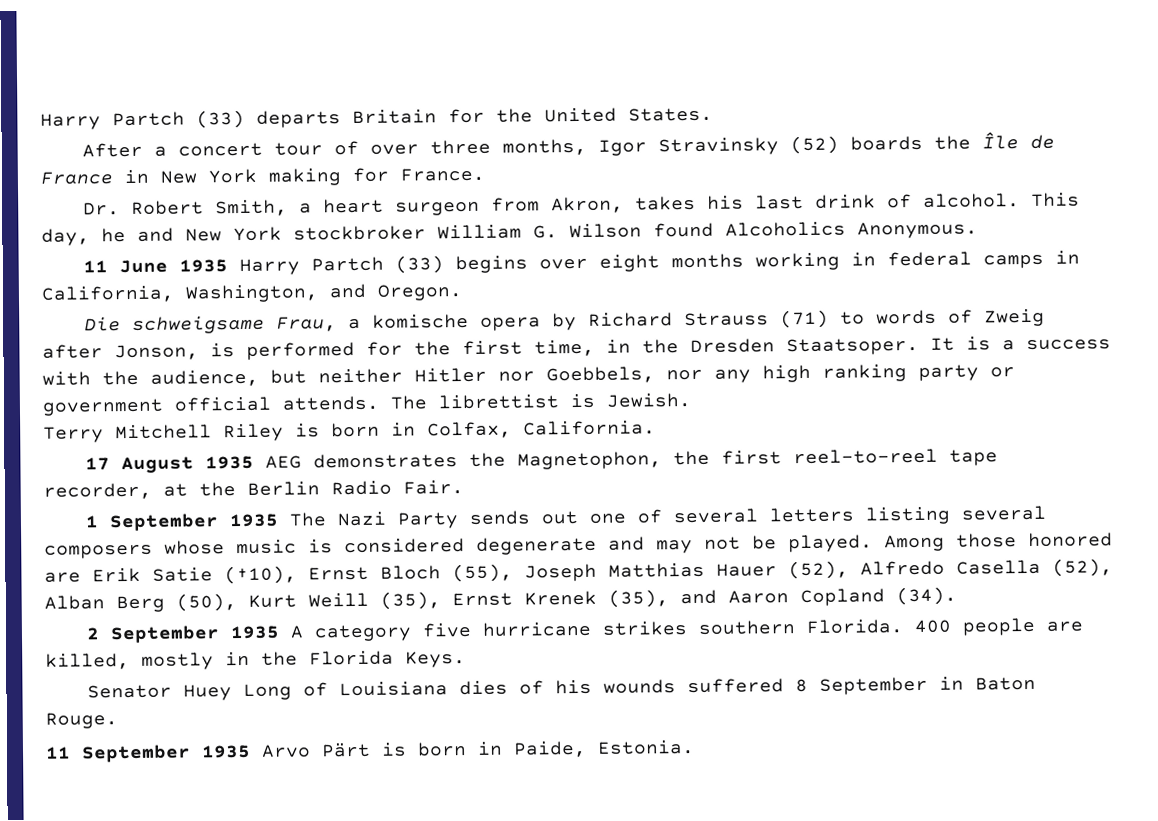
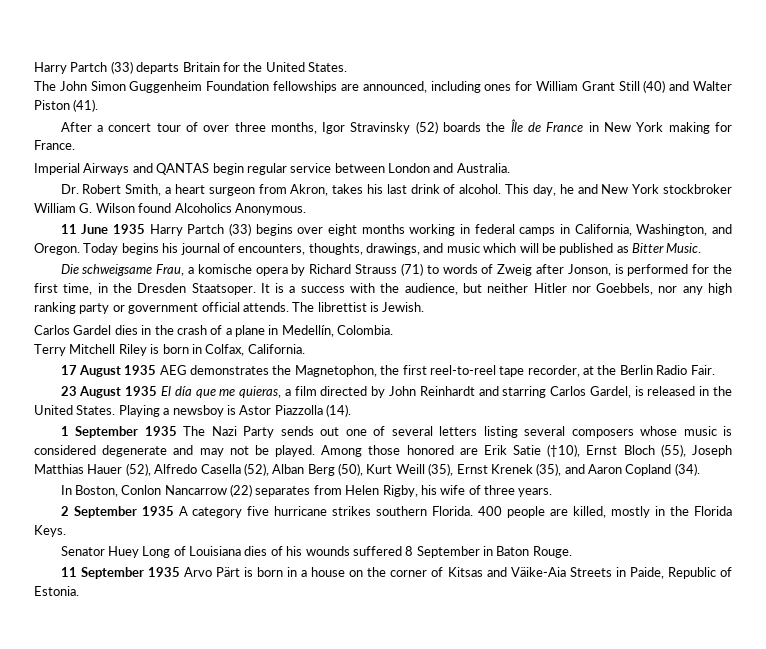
(713, 114) none -> [34,80,732,93] [34,99,99,112] // The John Simon Guggenheim Foundation fellowships are announced, including ones for William Grant Still (40) and Walter Piston (41).
(485, 174) none -> [34,163,510,175] // Imperial Airways and QANTAS begin regular service between London and Australia.
(463, 292) none -> [83,243,702,255] Today begins his journal of encounters, thoughts, drawings, and music which will be published as Bitter Music.
(691, 400) none -> [34,325,394,337] // Carlos Gardel dies in the crash of a plane in Medellín, Colombia.
(464, 487) none -> [60,386,732,398] [34,404,351,417] // 23 August 1935 El día que me quieras, a film directed by John Reinhardt and starring Carlos Gardel, is released in the United States. Playing a newsboy is Astor Piazzolla (14).
(957, 596) none -> [60,484,553,497] // In Boston, Conlon Nancarrow (22) separates from Helen Rigby, his wife of three years.
[513,740,587,758] Paide, -> [301,567,732,579] a house on the corner of Kitsas and Väike-Aia Streets in Paide, Republic of

